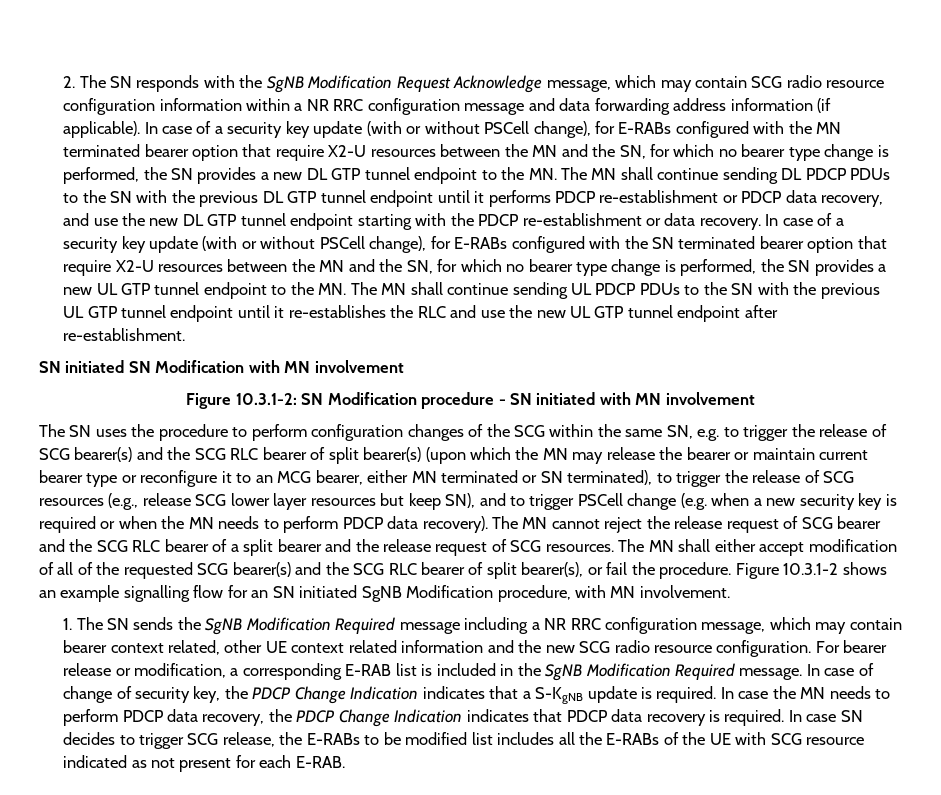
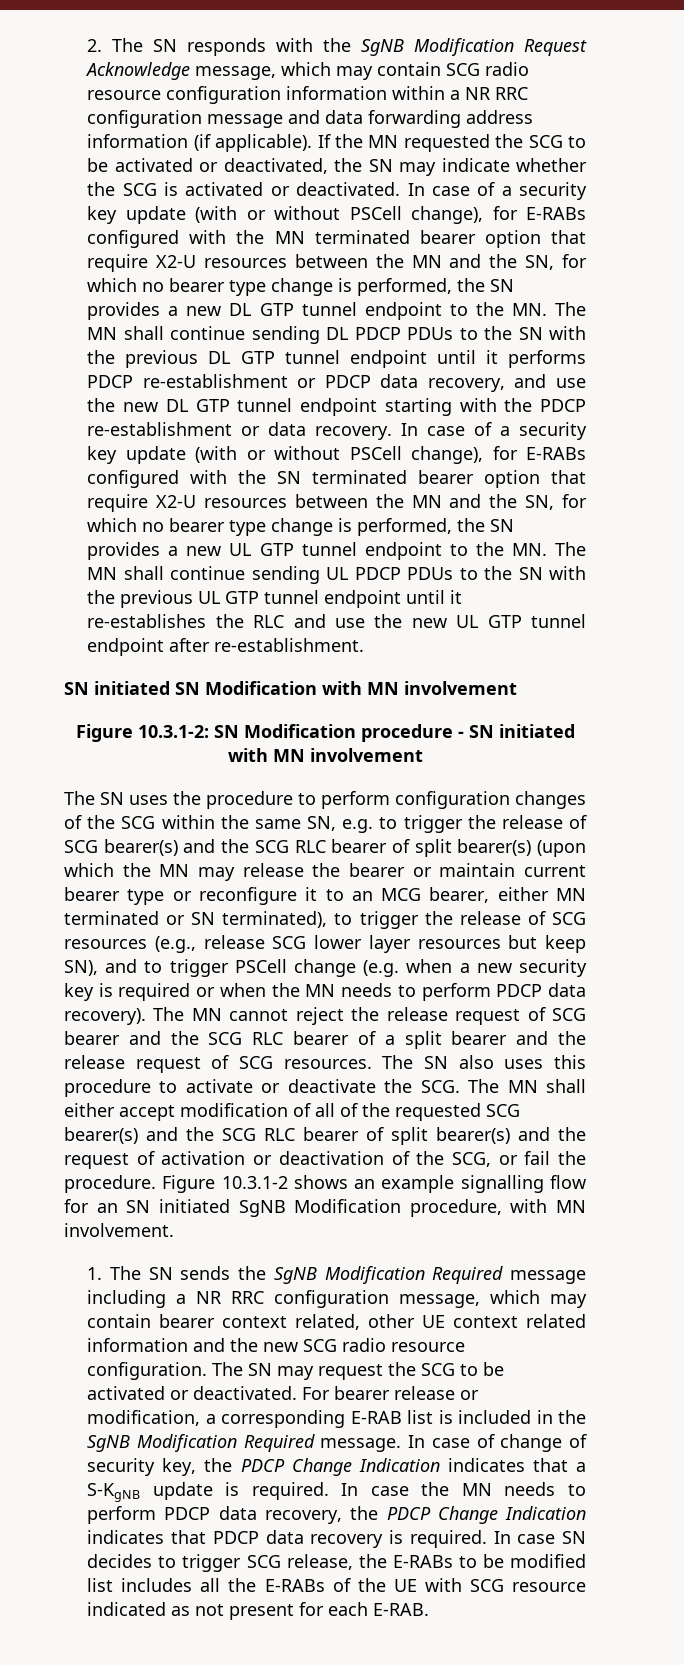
(141, 129) none -> [317,134,587,152] [87,158,588,176] [87,182,401,196] If the MN requested the SCG to be activated or deactivated, the SN may indicate whether the SCG is activated or deactivated.
(645, 545) none -> [424,1055,586,1069] [64,1079,500,1097] SN also uses this procedure to activate or deactivate the SCG. The
[521,562,584,577] bearer(s), -> [436,1127,586,1144] [64,1151,491,1169] bearer(s) and the request of activation or deactivation of the SCG,
(812, 648) none -> [212,1362,505,1380] [87,1386,298,1400] The SN may request the SCG to be activated or deactivated.

